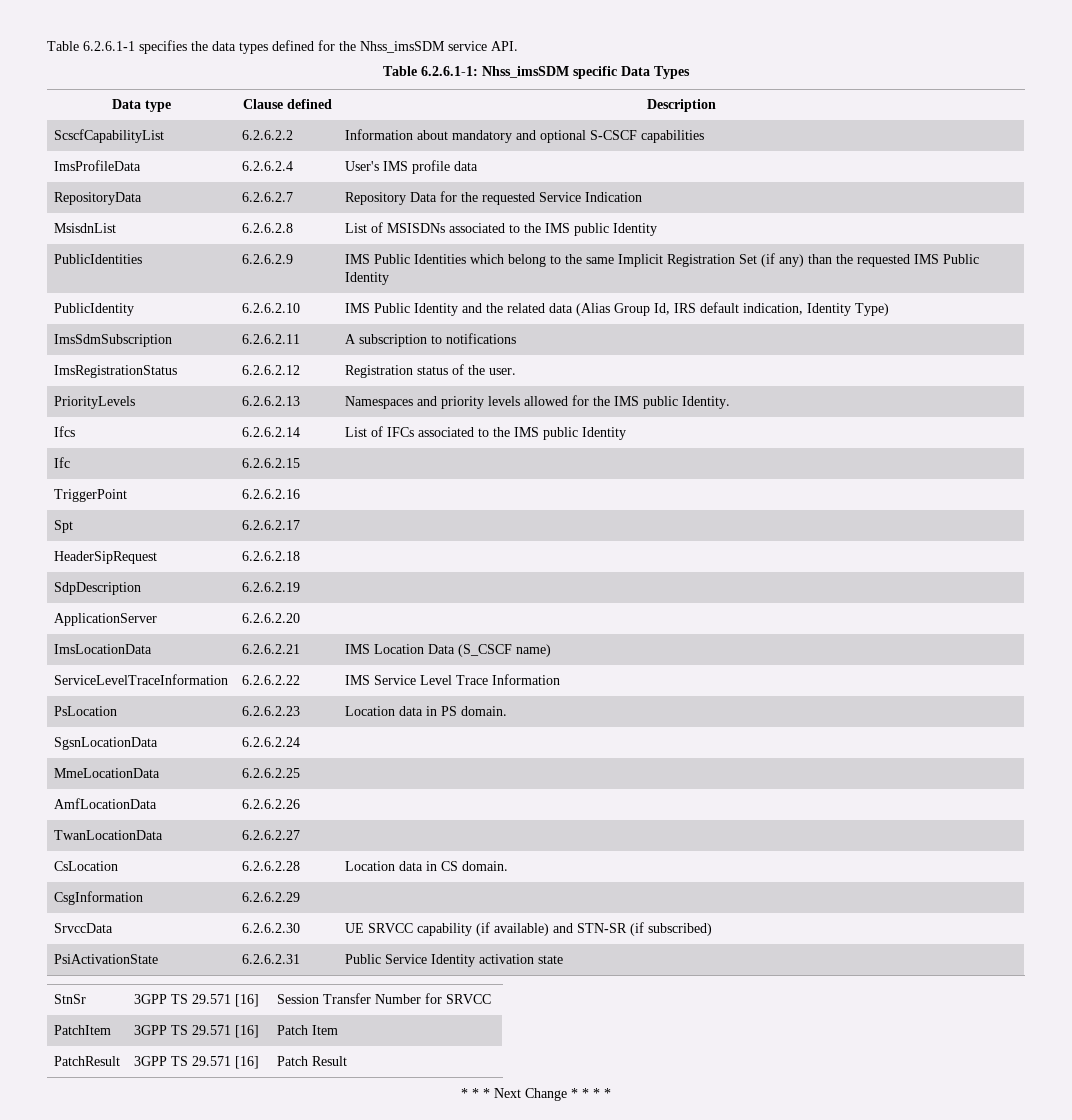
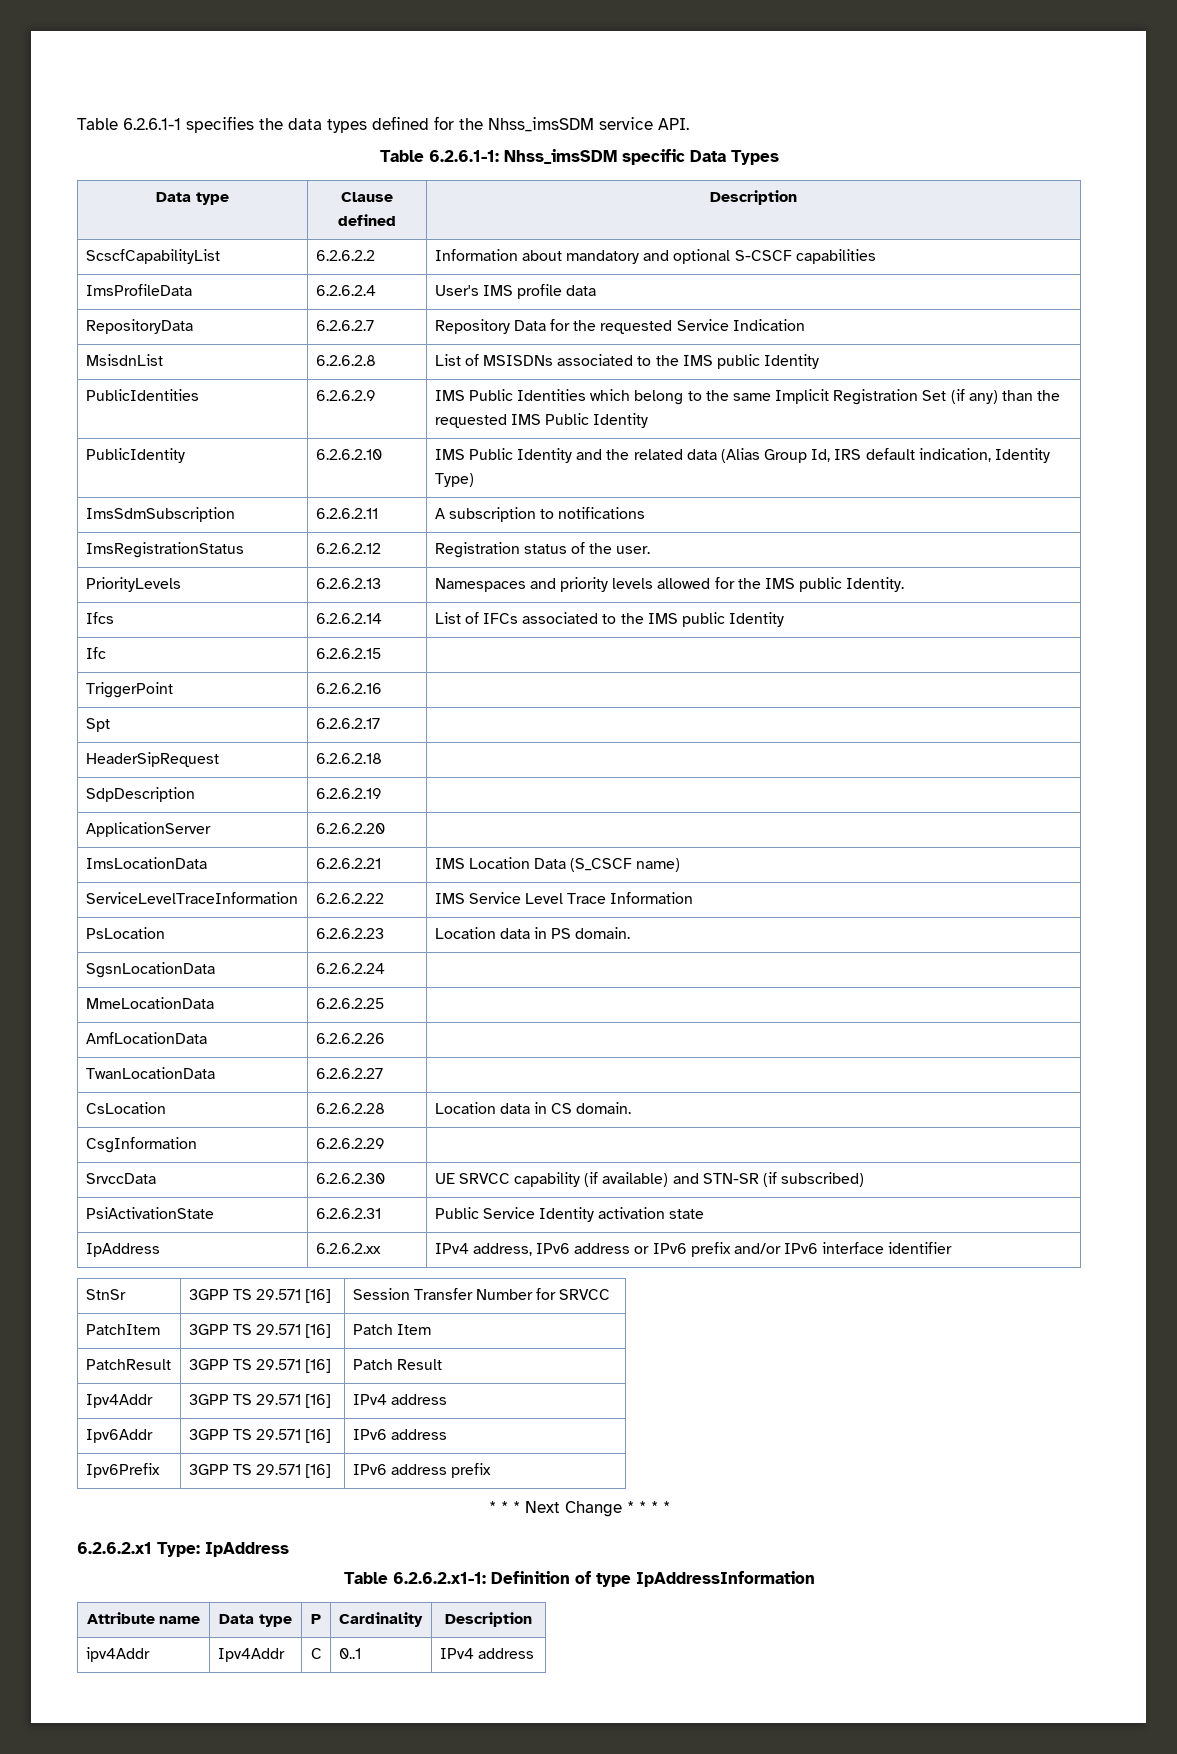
(563, 959) none -> [85,1243,160,1257] [315,1243,381,1254] [434,1242,953,1257] // IpAddress | 6.2.6.2.xx | IPv4 address, IPv6 address or IPv6 prefix and/or IPv6 interface identifier
(347, 1061) none -> [85,1394,153,1408] [188,1394,332,1408] [352,1394,447,1405] [85,1429,153,1443] [188,1429,332,1443] [352,1429,447,1440] [85,1463,160,1478] [188,1464,332,1478] [352,1463,491,1478] // Ipv4Addr | 3GPP TS 29.571 [16] | IPv4 address // Ipv6Addr | 3GPP TS 29.571 [16] | IPv6 address // Ipv6Prefix | 3GPP TS 29.571 [16] | IPv6 address prefix
(611, 1093) none -> [77,1542,289,1557] [343,1571,815,1587] [86,1612,201,1624] [219,1614,292,1627] [311,1614,321,1624] [338,1612,423,1627] [445,1612,532,1627] [85,1647,150,1662] [217,1648,285,1662] [310,1648,322,1659] [338,1648,361,1659] [439,1648,534,1659] // 6.2.6.2.x1 Type: IpAddress // Table 6.2.6.2.x1-1: Definition of type IpAddressInformation // Attribute name | Data type | P | Cardinality | Description // ipv4Addr | Ipv4Addr | C | 0..1 | IPv4 address

